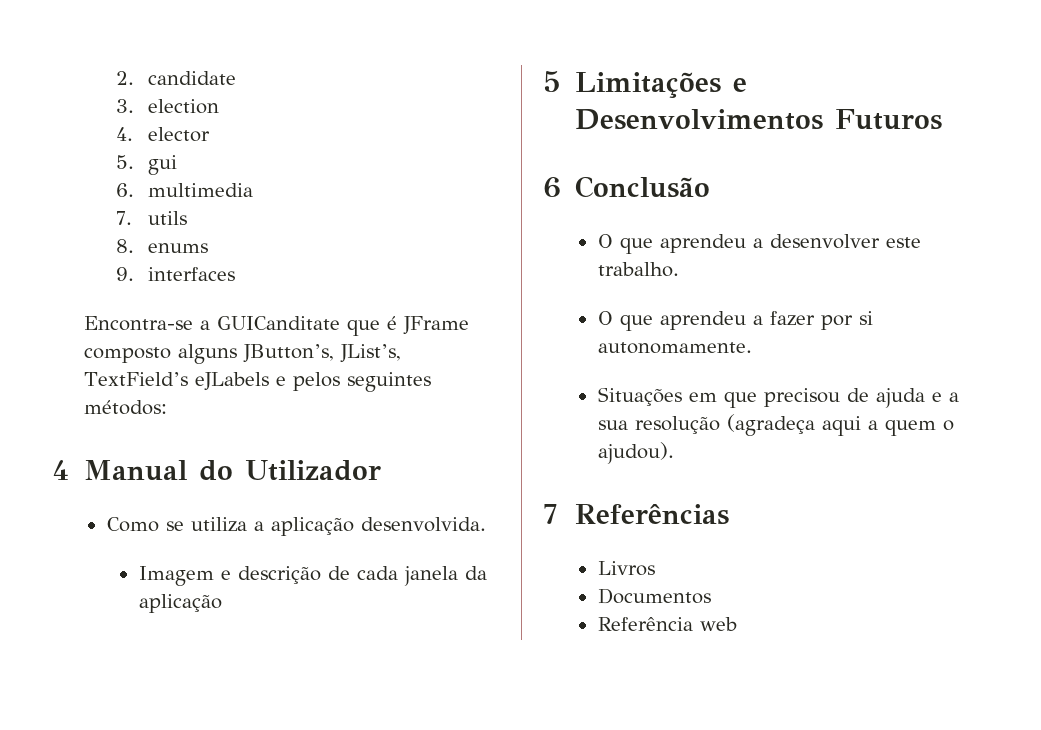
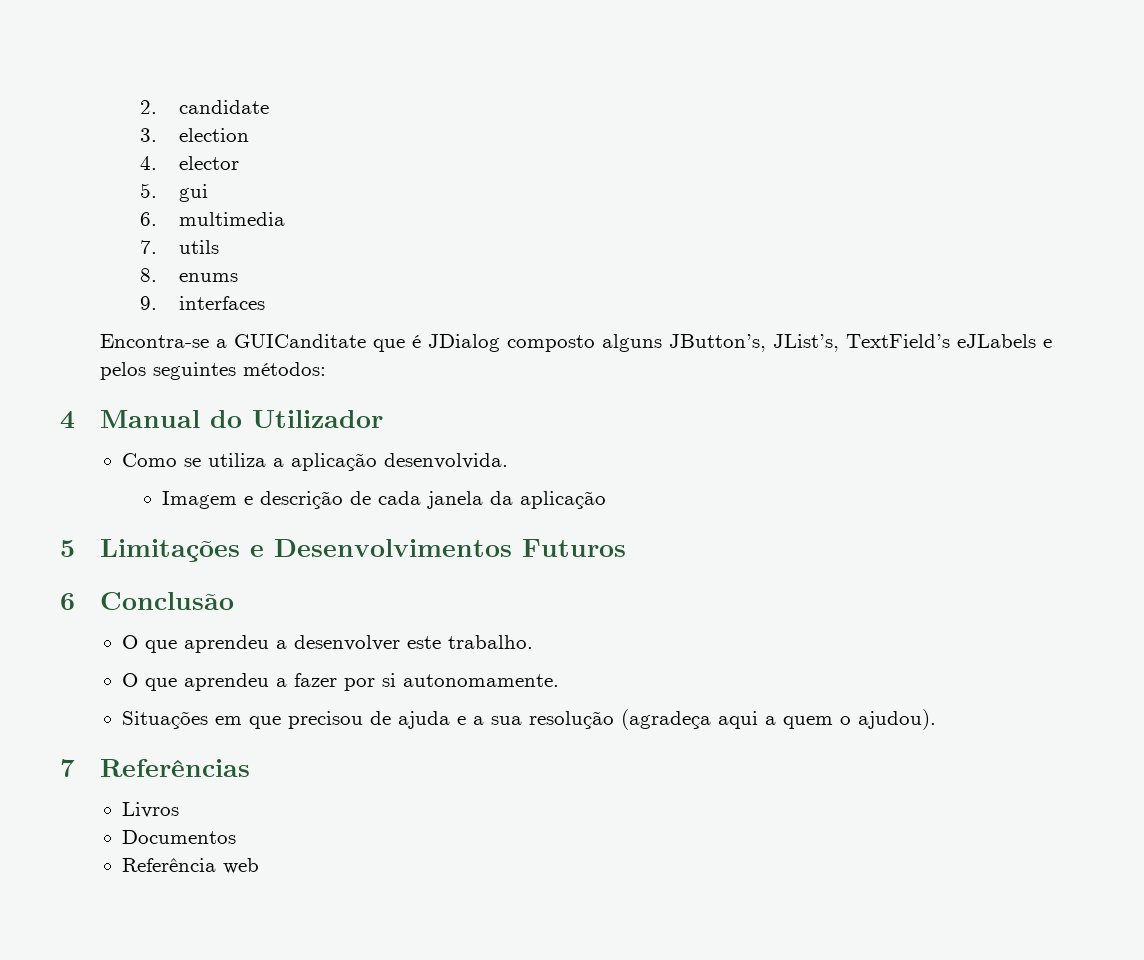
[403,316,470,335] JFrame -> [427,334,500,352] JDialog

